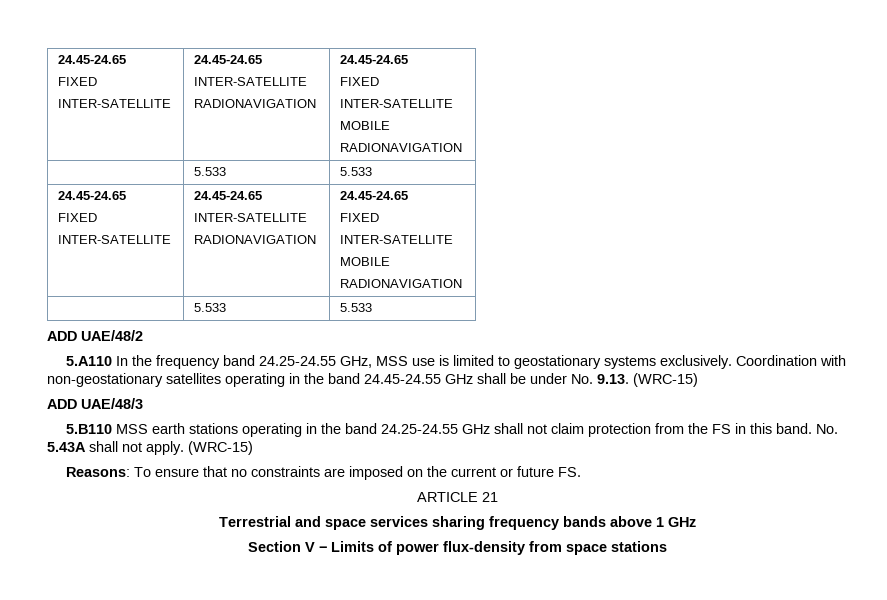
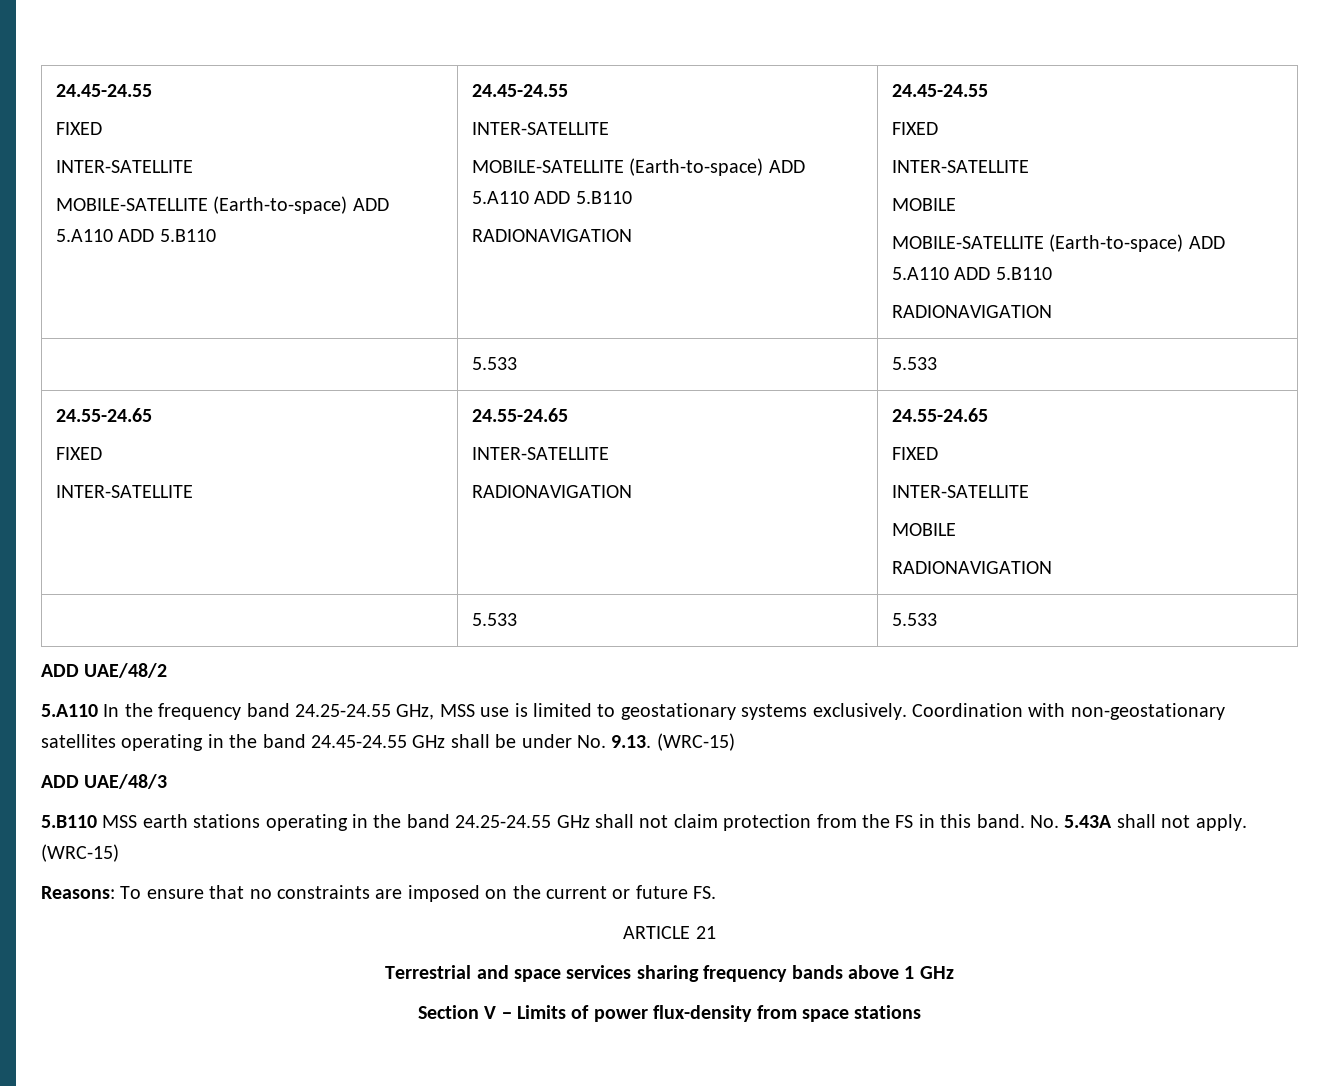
[58,55,127,64] [58,77,98,86] [58,99,172,108] [194,55,263,64] [194,77,308,86] [194,99,317,108] [340,55,409,64] [340,77,380,86] [340,99,454,108] [340,121,391,130] [340,143,463,152] [194,167,227,176] [340,167,373,176] [58,191,127,200] [58,213,98,222] [58,235,172,244] [194,191,263,200] [194,213,308,222] [194,235,317,244] [340,191,409,200] 24.45-24.65 // FIXED // INTER-SATELLITE | 24.45-24.65 // INTER-SATELLITE // RADIONAVIGATION | 24.45-24.65 // FIXED // INTER-SATELLITE // MOBILE // RADIONAVIGATION // | 5.533 | 5.533 // 24.45-24.65 // FIXED // INTER-SATELLITE | 24.45-24.65 // INTER-SATELLITE // RADIONAVIGATION | 24.45-24.65 -> [55,84,152,97] [55,122,102,135] [55,160,193,173] [55,196,389,214] [55,229,216,242] [471,84,568,97] [471,122,609,135] [471,158,805,176] [471,191,632,204] [471,229,632,242] [891,84,988,97] [891,122,938,135] [891,160,1029,173] [891,198,956,211] [891,234,1225,252] [891,267,1052,280] [891,305,1052,318] [471,357,517,370] [891,357,937,370] [55,408,152,422] [55,447,102,460] [55,485,193,498] [471,408,568,422] [471,447,609,460] [471,485,632,498] [891,408,988,422] 24.45-24.55 // FIXED // INTER-SATELLITE // MOBILE-SATELLITE (Earth-to-space) ADD 5.A110 ADD 5.B110 | 24.45-24.55 // INTER-SATELLITE // MOBILE-SATELLITE (Earth-to-space) ADD 5.A110 ADD 5.B110 // RADIONAVIGATION | 24.45-24.55 // FIXED // INTER-SATELLITE // MOBILE // MOBILE-SATELLITE (Earth-to-space) ADD 5.A110 ADD 5.B110 // RADIONAVIGATION // | 5.533 | 5.533 // 24.55-24.65 // FIXED // INTER-SATELLITE | 24.55-24.65 // INTER-SATELLITE // RADIONAVIGATION | 24.55-24.65

